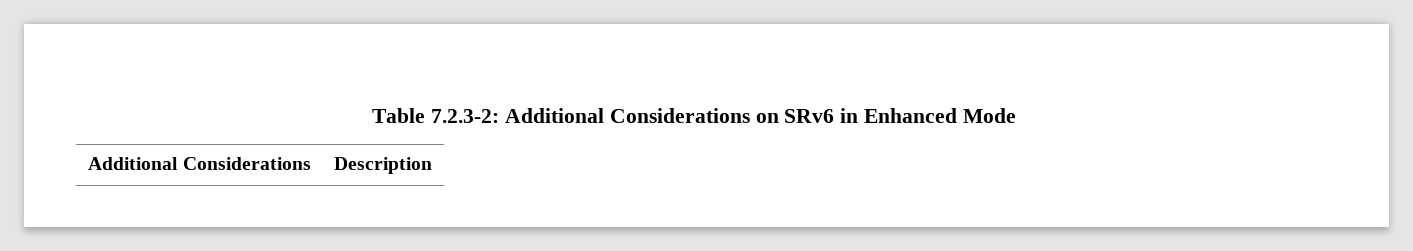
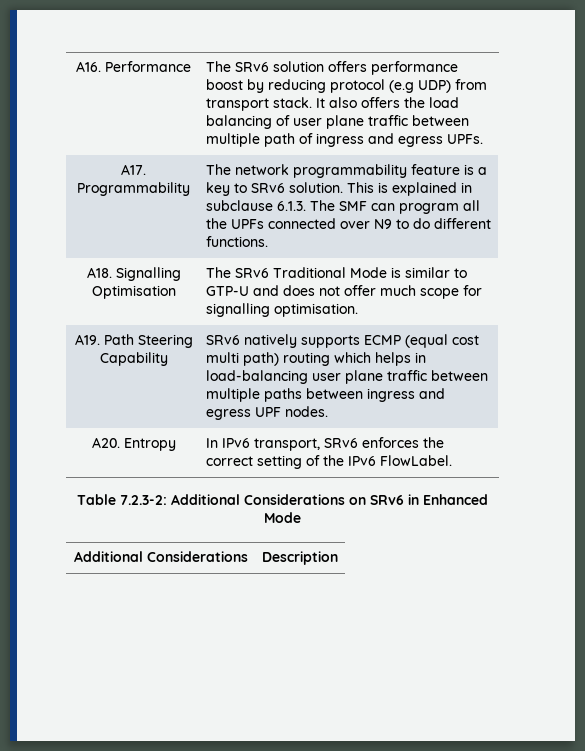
(372, 115) none -> [76,61,191,72] [206,61,459,75] [206,79,488,93] [206,97,460,111] [206,115,470,129] [206,133,484,147] [121,164,146,175] [77,182,190,196] [206,164,488,178] [206,182,473,196] [206,200,481,214] [206,218,492,229] [206,236,269,247] [86,267,181,281] [91,285,176,299] [206,267,468,278] [206,285,483,299] [206,303,359,317] [74,334,193,348] [99,352,168,366] [206,334,480,348] [206,352,427,366] [206,370,489,384] [206,388,446,402] [206,406,329,420] [91,437,176,451] [206,437,445,451] [206,455,453,469] A16. Performance | The SRv6 solution offers performance boost by reducing protocol (e.g UDP) from transport stack. It also offers the load balancing of user plane traffic between multiple path of ingress and egress UPFs. // A17. Programmability | The network programmability feature is a key to SRv6 solution. This is explained in subclause 6.1.3. The SMF can program all the UPFs connected over N9 to do different functions. // A18. Signalling Optimisation | The SRv6 Traditional Mode is similar to GTP-U and does not offer much scope for signalling optimisation. // A19. Path Steering Capability | SRv6 natively supports ECMP (equal cost multi path) routing which helps in load-balancing user plane traffic between multiple paths between ingress and egress UPF nodes. // A20. Entropy | In IPv6 transport, SRv6 enforces the correct setting of the IPv6 FlowLabel. //

